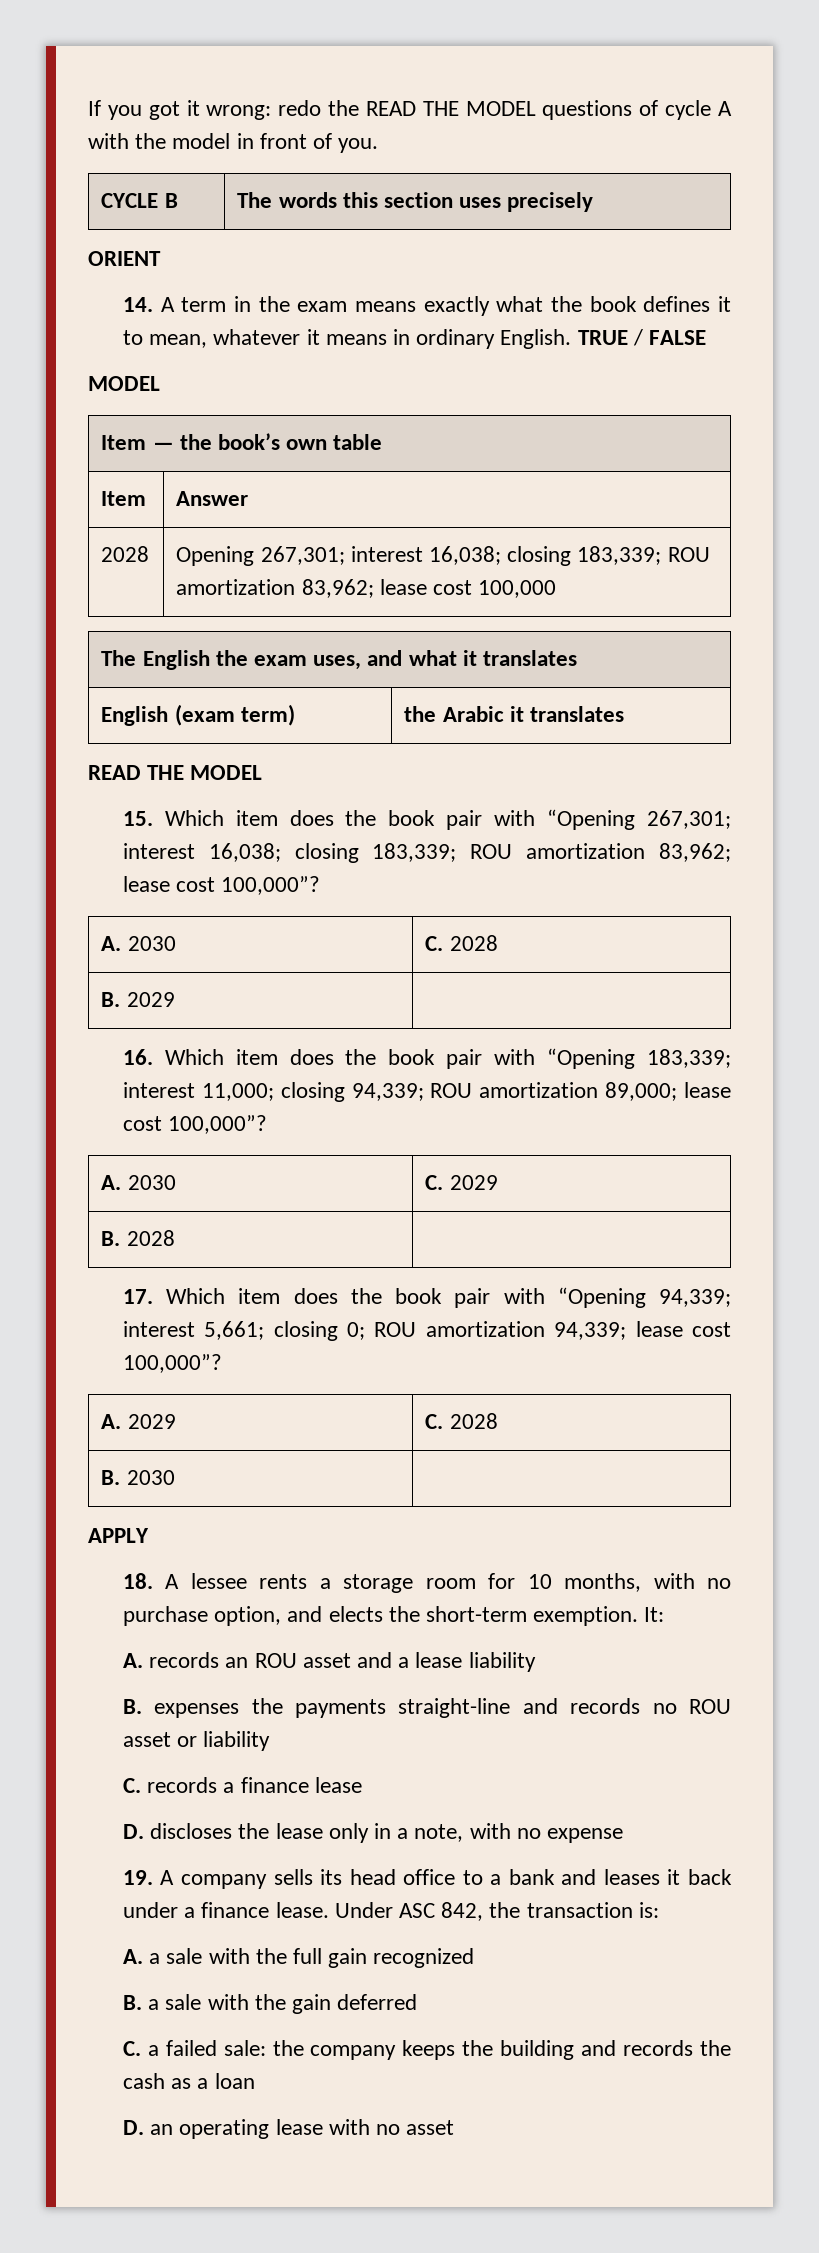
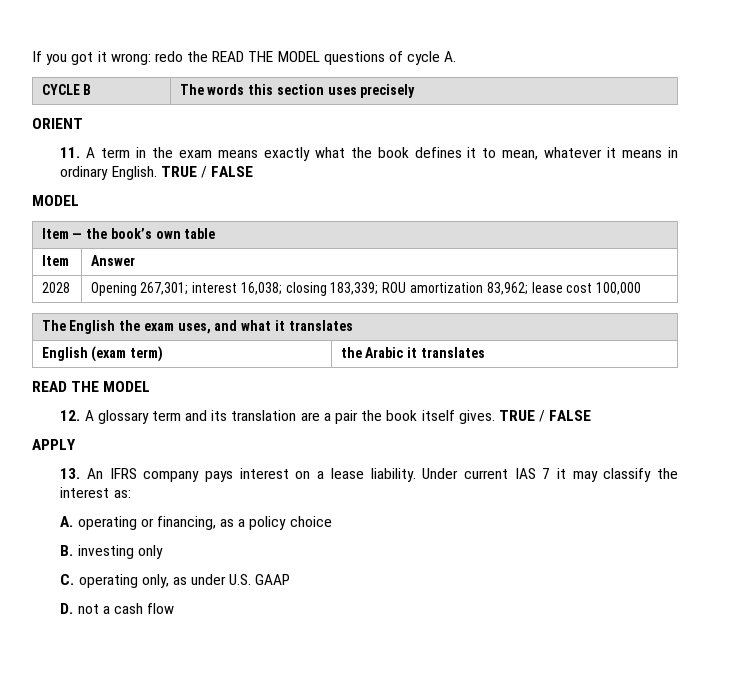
[718,101,732,116] [88,133,379,153] A with the model in front of you. -> [444,51,457,62] A.
[122,297,153,312] 14. -> [60,147,81,158] 11.
[122,809,731,830] [122,843,731,863] [122,876,321,895] [101,936,176,951] [425,935,498,951] [101,992,175,1007] [122,1048,731,1069] [122,1082,731,1102] [122,1115,268,1134] [101,1175,176,1190] [425,1175,498,1190] [101,1230,175,1246] [122,1287,731,1308] [122,1321,731,1341] [122,1354,222,1373] [101,1414,176,1429] [425,1413,498,1429] [101,1470,175,1485] [88,1528,149,1543] [122,1573,731,1593] [122,1606,665,1626] [122,1652,536,1672] [122,1698,731,1718] [122,1731,271,1751] [122,1777,362,1793] [122,1823,623,1843] [122,1869,732,1889] [122,1902,659,1921] [122,1948,475,1968] [122,1994,418,2014] [122,2040,731,2060] [122,2073,255,2089] [122,2119,455,2139] 15. Which item does the book pair with “Opening 267,301; interest 16,038; closing 183,339; ROU amortization 83,962; lease cost 100,000”? // A. 2030 | C. 2028 // B. 2029 | // 16. Which item does the book pair with “Opening 183,339; interest 11,000; closing 94,339; ROU amortization 89,000; lease cost 100,000”? // A. 2030 | C. 2029 // B. 2028 | // 17. Which item does the book pair with “Opening 94,339; interest 5,661; closing 0; ROU amortization 94,339; lease cost 100,000”? // A. 2029 | C. 2028 // B. 2030 | // APPLY // 18. A lessee rents a storage room for 10 months, with no purchase option, and elects the short-term exemption. It: // A. records an ROU asset and a lease liability // B. expenses the payments straight-line and records no ROU asset or liability // C. records a finance lease // D. discloses the lease only in a note, with no expense // 19. A company sells its head office to a bank and leases it back under a finance lease. Under ASC 842, the transaction is: // A. a sale with the full gain recognized // B. a sale with the gain deferred // C. a failed sale: the company keeps the building and records the cash as a loan // D. an operating lease with no asset -> [60,410,592,424] [32,439,76,450] [60,468,678,482] [60,487,131,498] [60,516,332,530] [60,545,163,559] [60,574,291,588] [60,603,175,614] 12. A glossary term and its translation are a pair the book itself gives. TRUE / FALSE // APPLY // 13. An IFRS company pays interest on a lease liability. Under current IAS 7 it may classify the interest as: // A. operating or financing, as a policy choice // B. investing only // C. operating only, as under U.S. GAAP // D. not a cash flow

